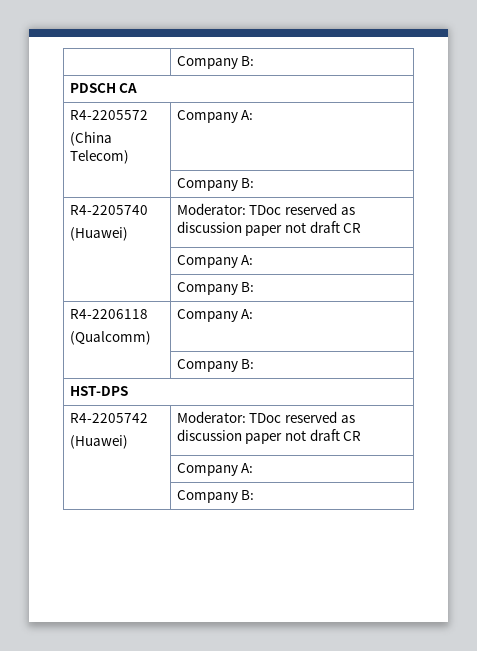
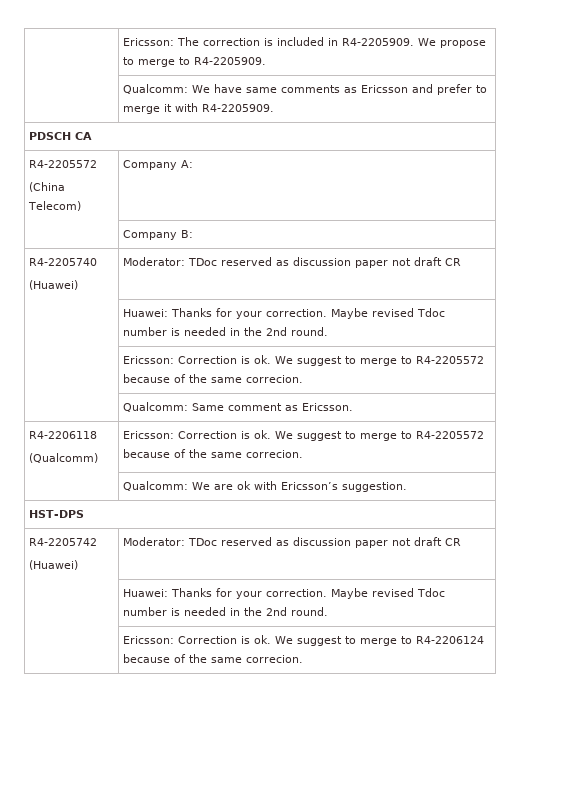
[176,56,255,69] | Company B: -> [123,37,487,48] [123,57,267,67] [123,84,488,95] [123,103,275,114] | Ericsson: The correction is included in R4-2205909. We propose to merge to R4-2205909. // | Qualcomm: We have same comments as Ericsson and prefer to merge it with R4-2205909.
[176,255,254,268] [176,282,255,295] [69,309,148,319] [69,331,151,345] [176,309,254,322] [176,359,255,372] Company A: // | Company B: // R4-2206118 // (Qualcomm) | Company A: // | Company B: -> [123,308,446,319] [123,327,329,336] [123,355,485,366] [123,374,304,383] [123,402,354,412] [29,431,98,439] [29,453,99,463] [123,430,485,441] [123,449,304,458] [123,481,408,492] Huawei: Thanks for your correction. Maybe revised Tdoc number is needed in the 2nd round. // | Ericsson: Correction is ok. We suggest to merge to R4-2205572 because of the same correcion. // | Qualcomm: Same comment as Ericsson. // R4-2206118 // (Qualcomm) | Ericsson: Correction is ok. We suggest to merge to R4-2205572 because of the same correcion. // | Qualcomm: We are ok with Ericsson’s suggestion.
[176,463,254,476] [176,490,255,503] Company A: // | Company B: -> [123,588,446,599] [123,607,329,616] [123,635,485,646] [123,654,304,663] Huawei: Thanks for your correction. Maybe revised Tdoc number is needed in the 2nd round. // | Ericsson: Correction is ok. We suggest to merge to R4-2206124 because of the same correcion.

